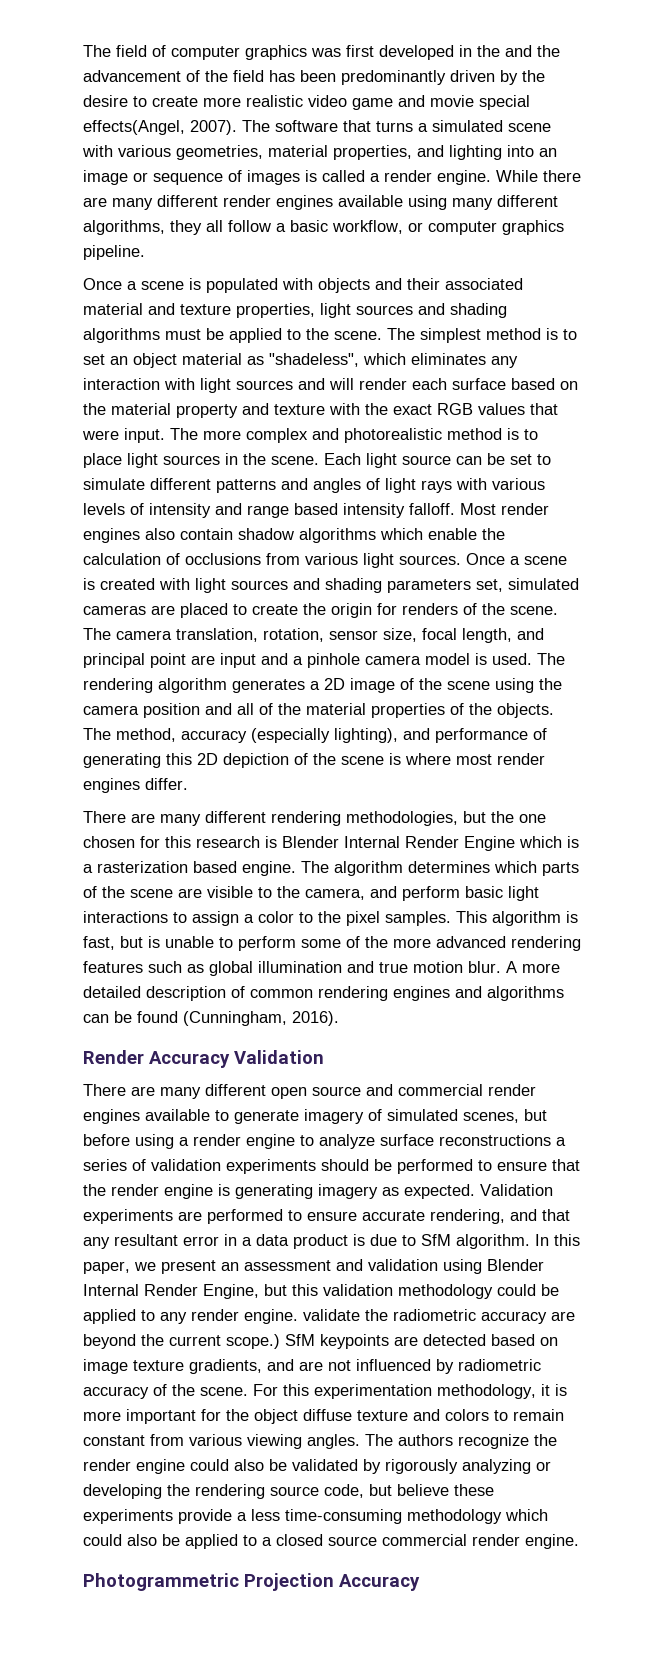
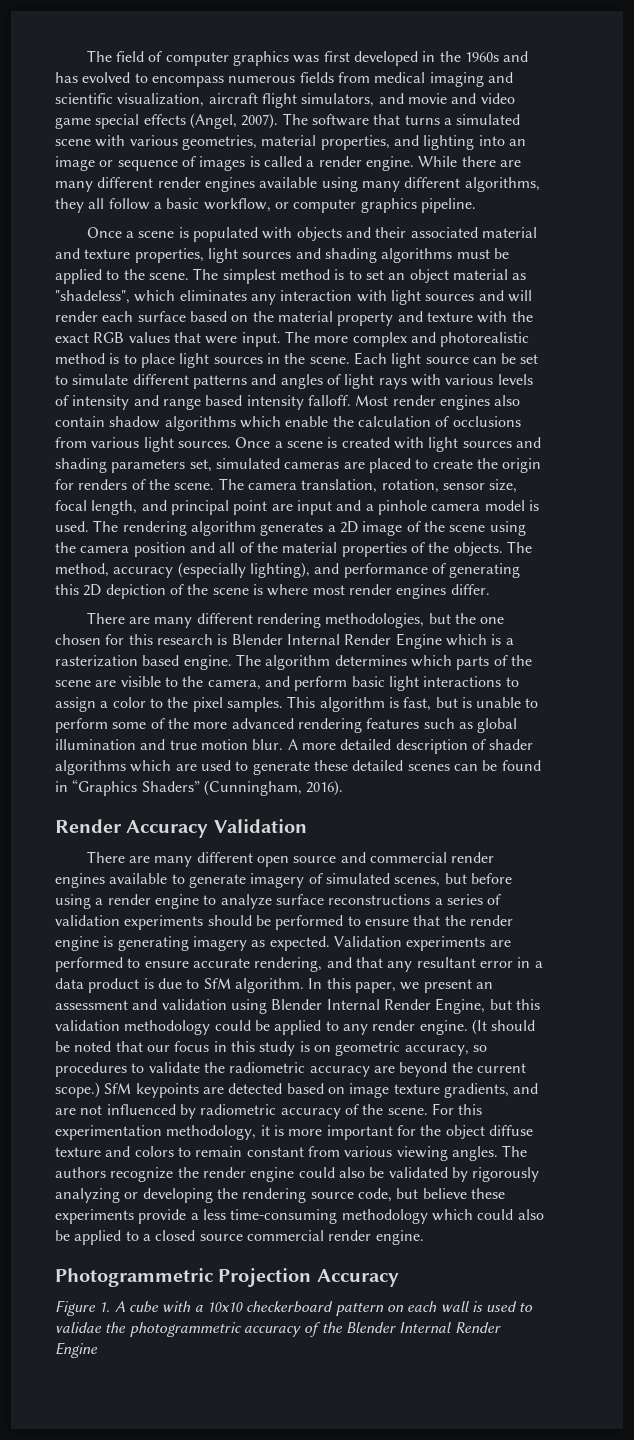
[505,45,560,57] [83,70,545,85] [83,95,530,110] [83,120,185,135] and the advancement of the field has been predominantly driven by the desire to create more realistic video game and movie special effects(Angel, -> [464,51,529,62] [55,72,513,87] [55,93,515,108] [55,113,237,129] 1960s and has evolved to encompass numerous fields from medical imaging and scientific visualization, aircraft flight simulators, and movie and video game special effects (Angel,
[250,986,564,1001] [83,1011,178,1023] common rendering engines and algorithms can be found -> [489,739,534,750] [55,760,541,775] [55,779,200,796] shader algorithms which are used to generate these detailed scenes can be found in “Graphics Shaders”
(298, 1316) none -> [471,1019,536,1035] [55,1041,487,1056] [55,1062,145,1077] (It should be noted that our focus in this study is on geometric accuracy, so procedures to
(420, 1582) none -> [55,1300,534,1316] [55,1322,501,1337] [55,1342,98,1358] // Figure 1. A cube with a 10x10 checkerboard pattern on each wall is used to validae the photogrammetric accuracy of the Blender Internal Render Engine

